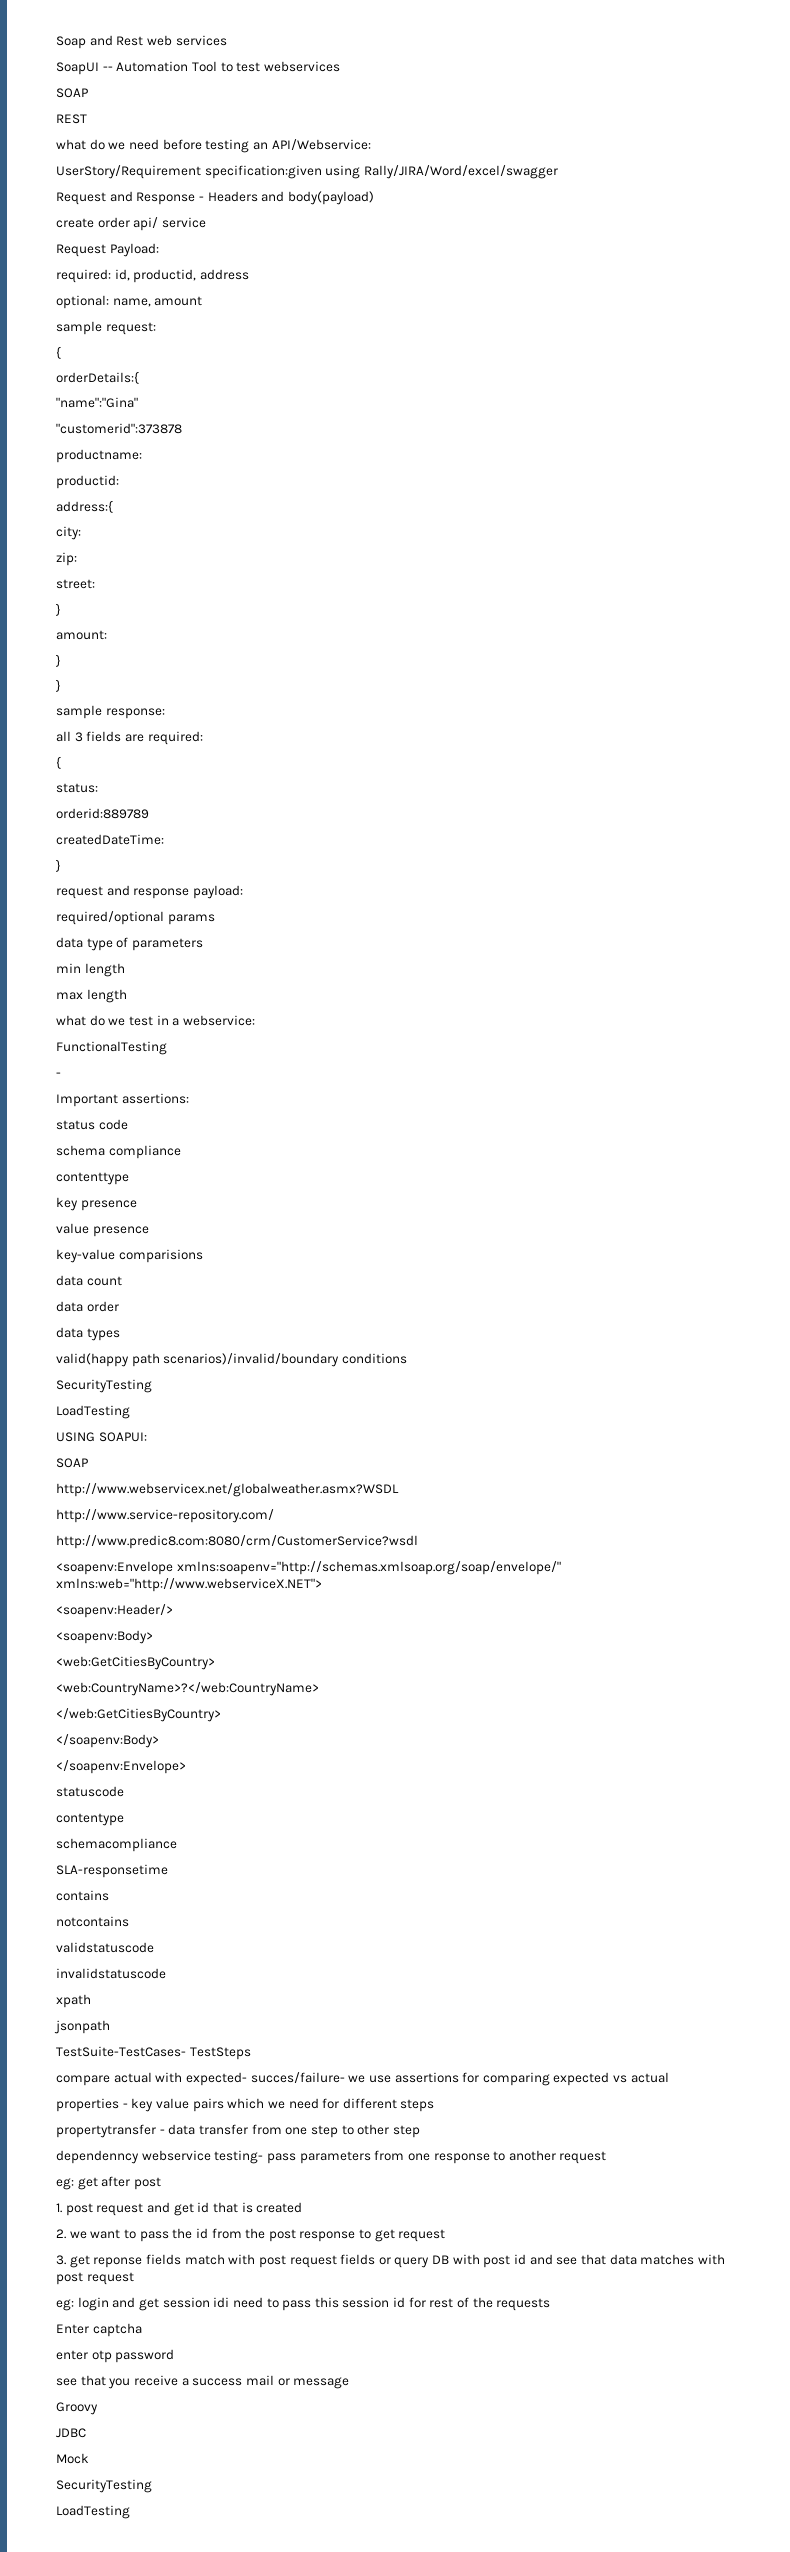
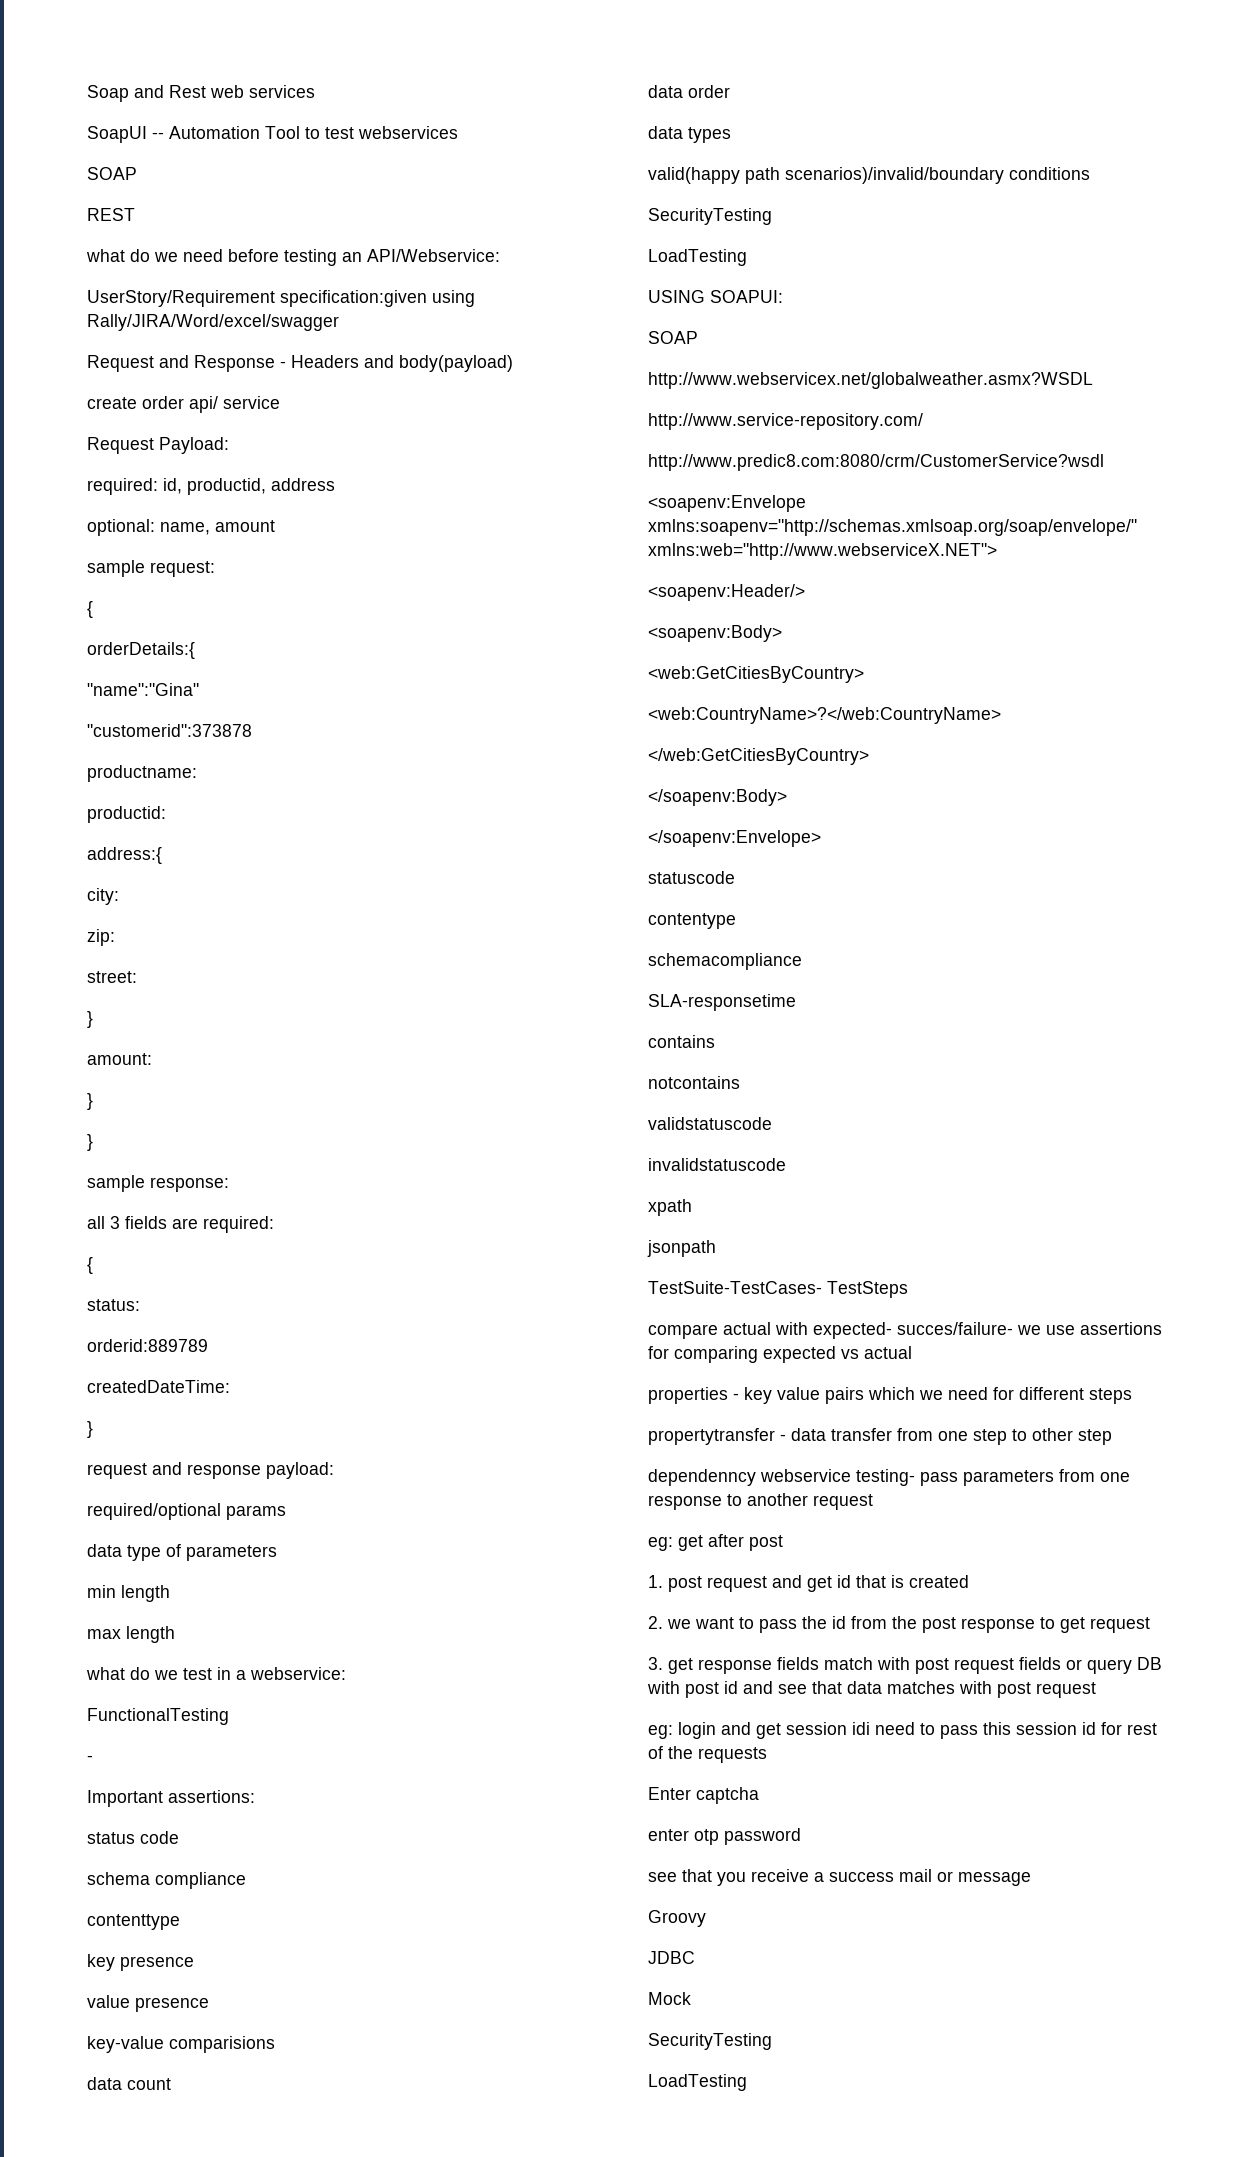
[93,2257,143,2268] reponse -> [698,1659,772,1674] response

